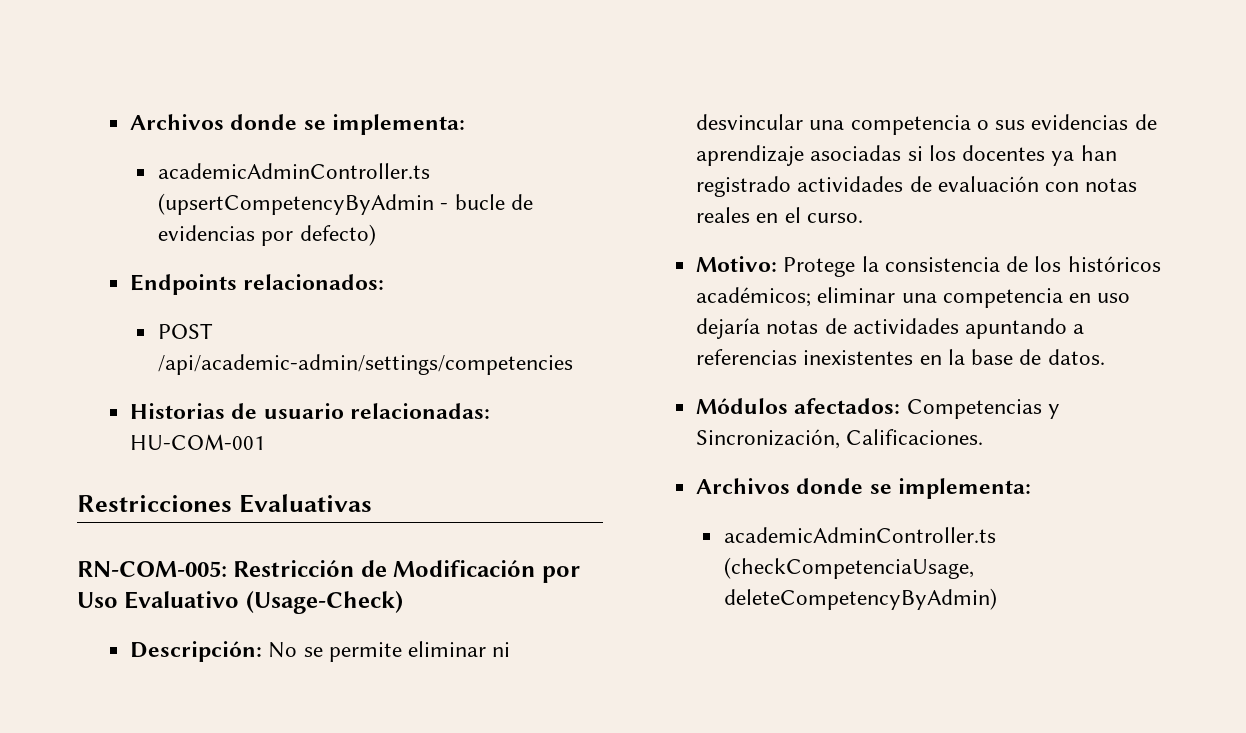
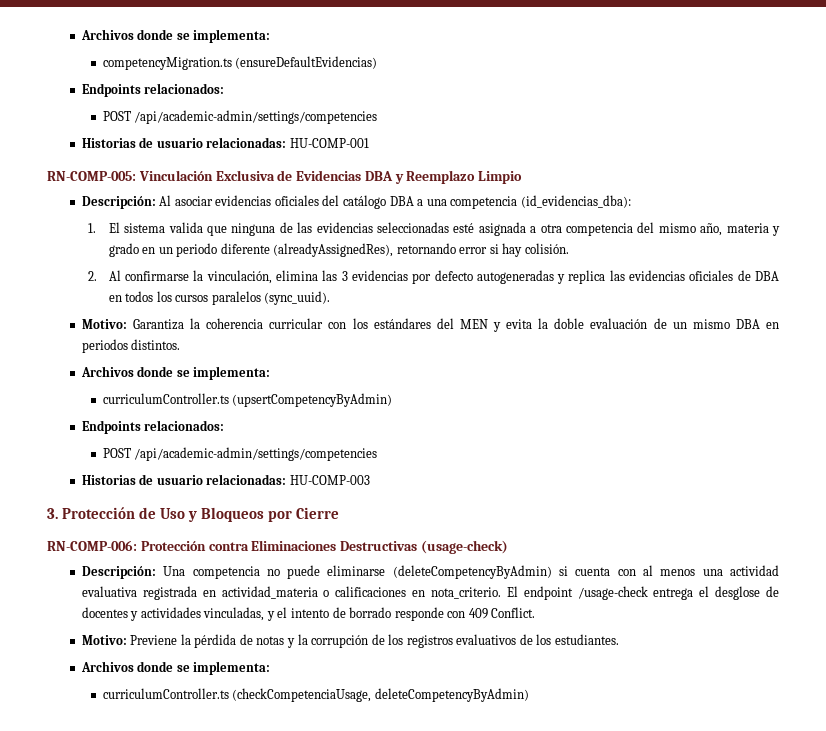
[130,114,465,135] [158,163,431,179] [158,193,533,215] [158,224,376,246] [130,274,385,295] [158,323,214,339] [158,354,574,375] [130,403,490,419] [130,434,266,450] [77,494,372,513] [77,560,580,583] [77,591,403,614] [130,641,511,662] [696,114,1157,135] [696,145,1117,166] [696,176,1138,197] [696,207,863,223] [696,256,1161,277] [696,287,1131,308] [696,318,1085,339] [696,349,1105,365] [696,398,1060,419] [696,429,984,449] [696,478,1031,499] [724,527,997,543] Archivos donde se implementa: // academicAdminController.ts (upsertCompetencyByAdmin - bucle de evidencias por defecto) // Endpoints relacionados: // POST /api/academic-admin/settings/competencies // Historias de usuario relacionadas: HU-COM-001 // Restricciones Evaluativas // RN-COM-005: Restricción de Modificación por Uso Evaluativo (Usage-Check) // Descripción: No se permite eliminar ni desvincular una competencia o sus evidencias de aprendizaje asociadas si los docentes ya han registrado actividades de evaluación con notas reales en el curso. // Motivo: Protege la consistencia de los históricos académicos; eliminar una competencia en uso dejaría notas de actividades apuntando a referencias inexistentes en la base de datos. // Módulos afectados: Competencias y Sincronización, Calificaciones. // Archivos donde se implementa: // academicAdminController.ts -> [80,29,271,43] [102,56,378,70] [81,83,225,97] [102,110,378,124] [81,137,369,148] [47,170,523,184] [81,195,631,209] [88,222,781,236] [108,243,569,257] [88,270,779,284] [108,291,331,305] [81,318,779,332] [81,339,181,353] [80,366,271,380] [102,393,393,407] [81,420,225,434] [102,447,378,461] [81,474,370,485] [47,507,340,522] [47,540,508,554] [81,565,780,579] [81,586,779,600] [81,607,536,621] [81,634,619,648] [80,661,271,675] [102,688,229,699] Archivos donde se implementa: // competencyMigration.ts (ensureDefaultEvidencias) // Endpoints relacionados: // POST /api/academic-admin/settings/competencies // Historias de usuario relacionadas: HU-COMP-001 // RN-COMP-005: Vinculación Exclusiva de Evidencias DBA y Reemplazo Limpio // Descripción: Al asociar evidencias oficiales del catálogo DBA a una competencia (id_evidencias_dba): // 1. El sistema valida que ninguna de las evidencias seleccionadas esté asignada a otra competencia del mismo año, materia y grado en un periodo diferente (alreadyAssignedRes), retornando error si hay colisión. // 2. Al confirmarse la vinculación, elimina las 3 evidencias por defecto autogeneradas y replica las evidencias oficiales de DBA en todos los cursos paralelos (sync_uuid). // Motivo: Garantiza la coherencia curricular con los estándares del MEN y evita la doble evaluación de un mismo DBA en periodos distintos. // Archivos donde se implementa: // curriculumController.ts (upsertCompetencyByAdmin) // Endpoints relacionados: // POST /api/academic-admin/settings/competencies // Historias de usuario relacionadas: HU-COMP-003 // 3. Protección de Uso y Bloqueos por Cierre // RN-COMP-006: Protección contra Eliminaciones Destructivas (usage-check) // Descripción: Una competencia no puede eliminarse (deleteCompetencyByAdmin) si cuenta con al menos una actividad evaluativa registrada en actividad_materia o calificaciones en nota_criterio. El endpoint /usage-check entrega el desglose de docentes y actividades vinculadas, y el intento de borrado responde con 409 Conflict. // Motivo: Previene la pérdida de notas y la corrupción de los registros evaluativos de los estudiantes. // Archivos donde se implementa: // curriculumController.ts

